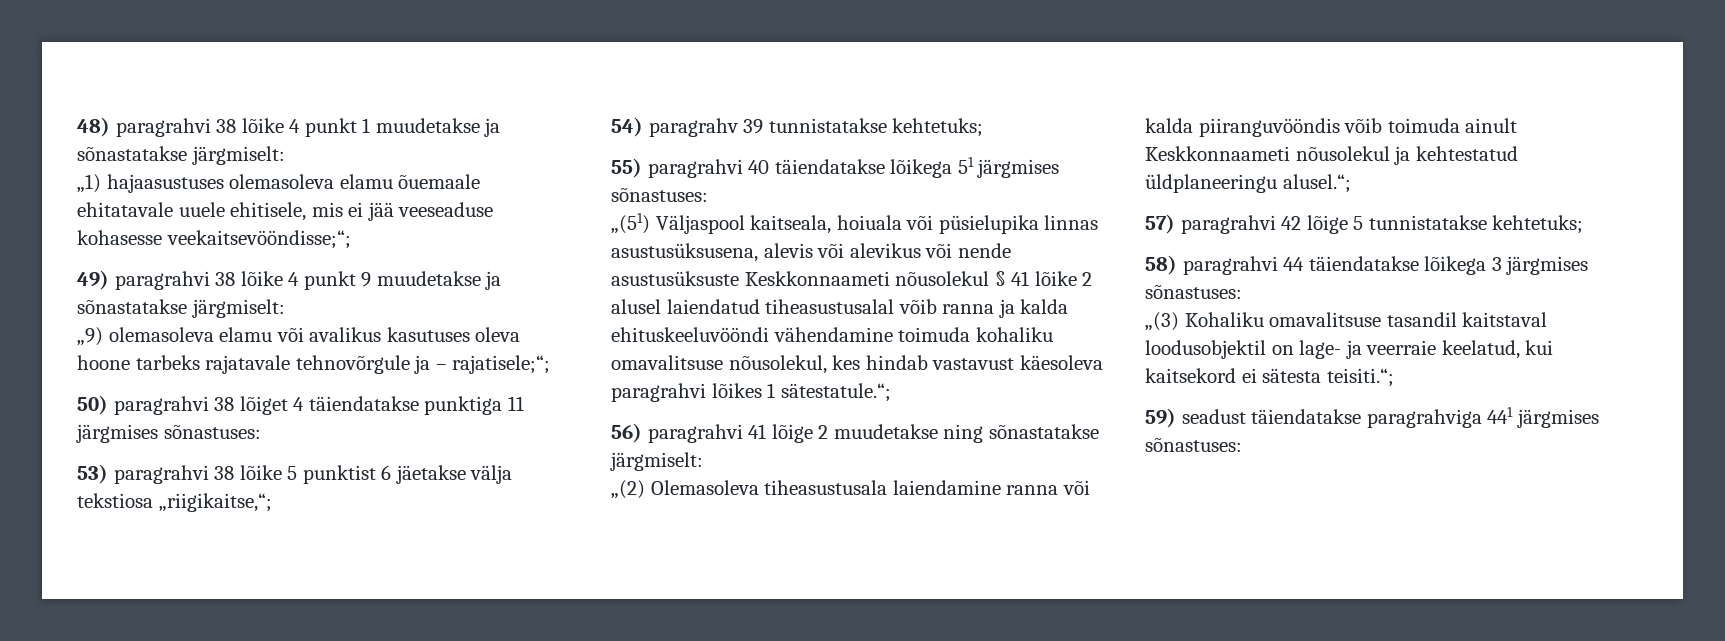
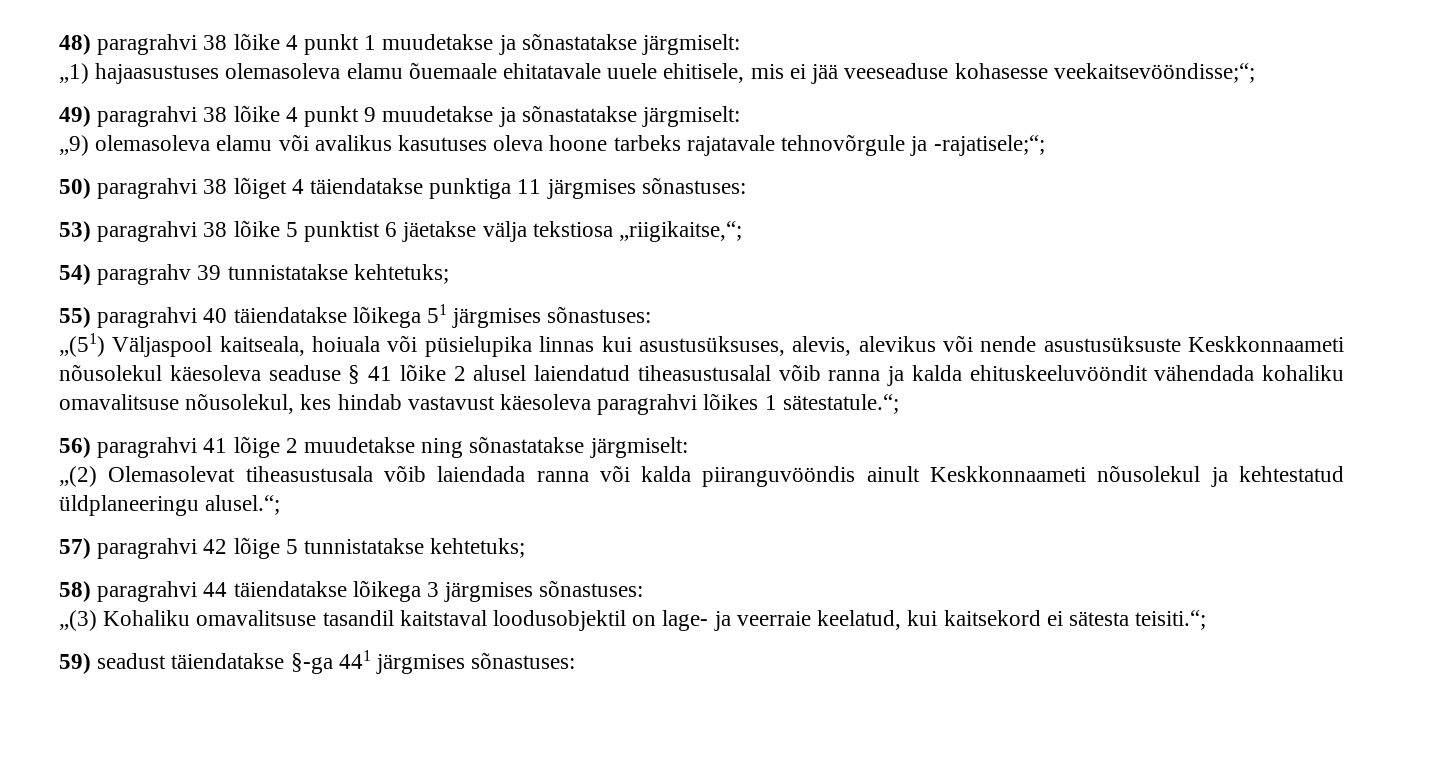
[435,355,551,374] – rajatisele;“; -> [933,135,1045,156] -rajatisele;“;
[611,243,845,262] asustusüksusena, alevis või -> [601,336,852,356] kui asustusüksuses, alevis,
(990, 278) none -> [169,365,341,381] käesoleva seaduse
[611,327,971,342] ehituskeeluvööndi vähendamine toimuda -> [969,365,1255,381] ehituskeeluvööndit vähendada
[650,480,1001,495] Olemasoleva tiheasustusala laiendamine -> [108,465,526,482] Olemasolevat tiheasustusala võib laiendada
[1344,118,1460,133] võib toimuda -> (856, 476) none
[1366,409,1482,428] paragrahviga -> [290,653,333,674] §-ga

